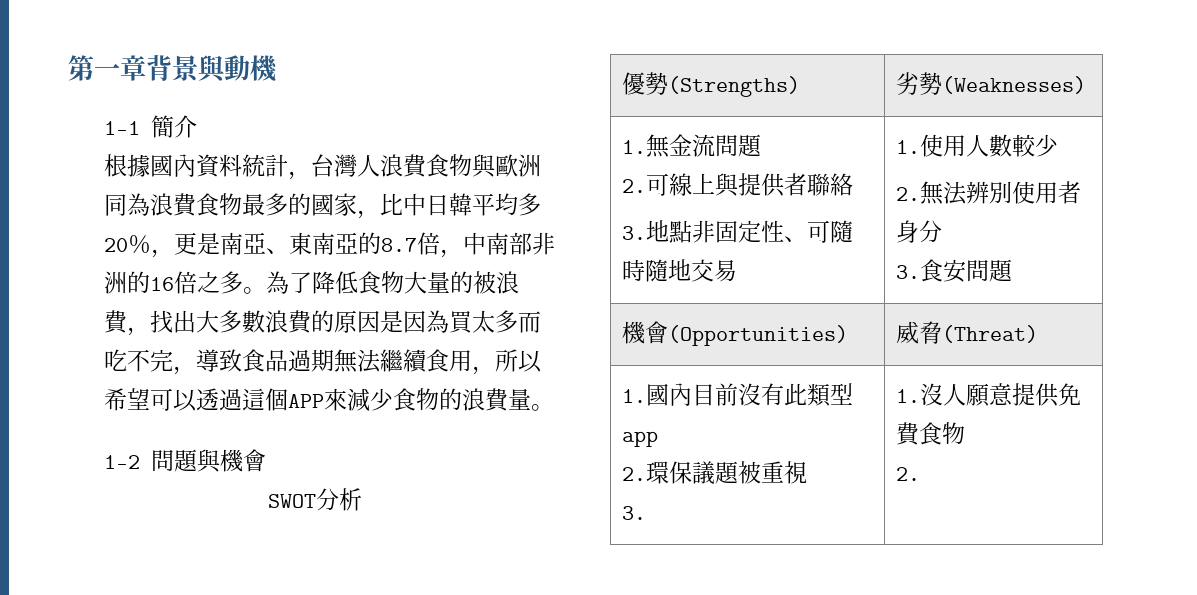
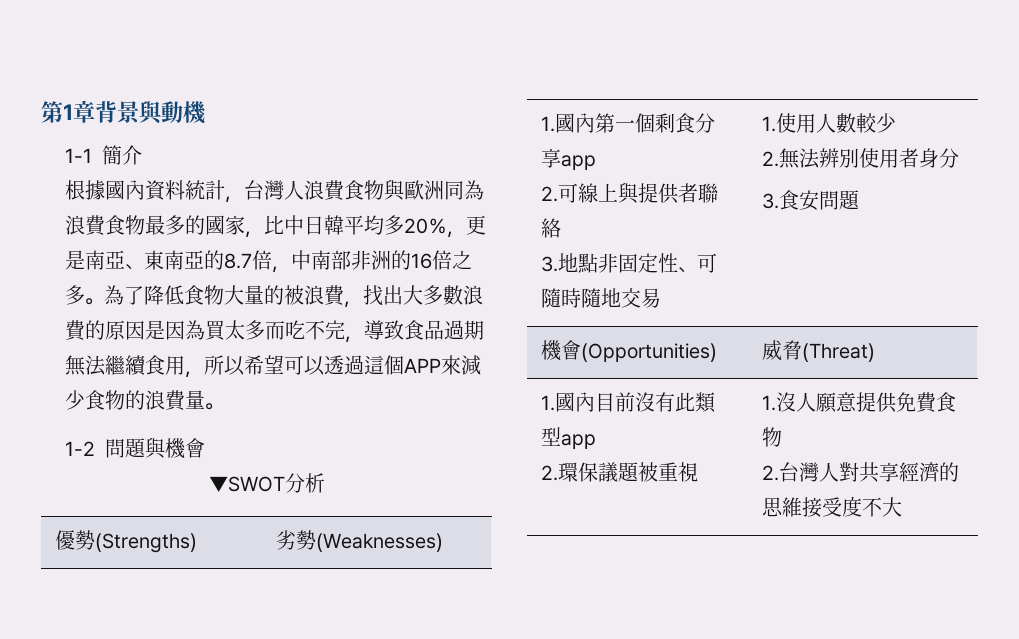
[68,55,120,81] 第一 -> [41,101,73,123] 第1
[267,494,316,508] SWOT -> [208,476,285,492] ▼SWOT
[646,134,763,158] 無金流問題 -> [555,113,716,133] [541,148,597,170] 國內第一個剩食分享app
[622,506,647,520] // 3. -> (699, 472) none
(921, 474) none -> [779,462,960,483] [762,496,903,518] 台灣人對共享經濟的思維接受度不大

